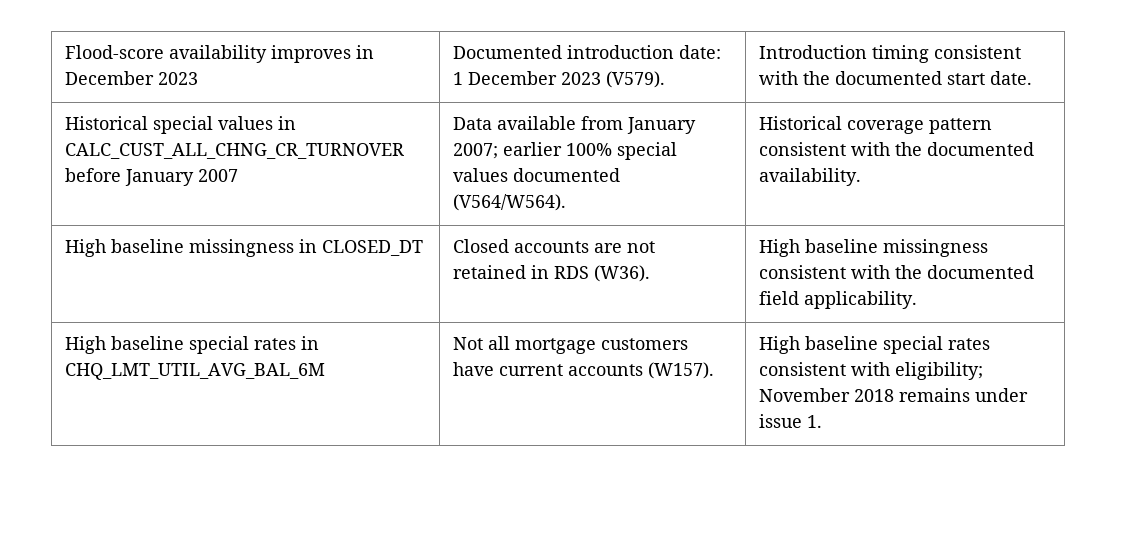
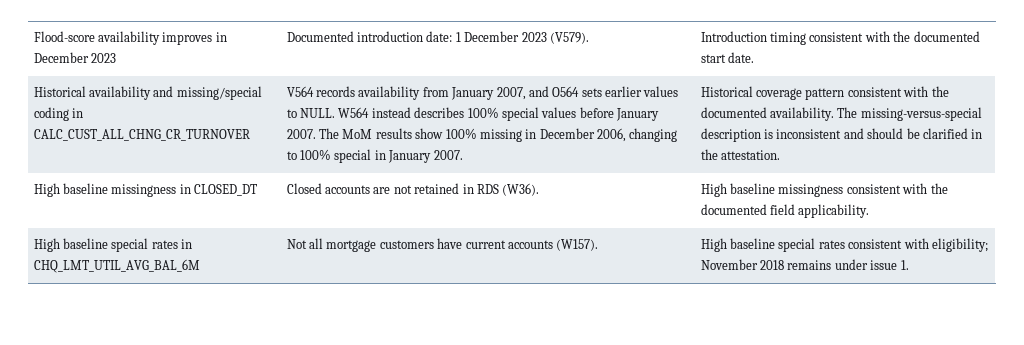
[153,116,297,134] [65,143,405,159] [65,168,239,186] [453,116,697,134] [453,142,678,160] [453,168,621,182] [453,194,567,211] special values in CALC_CUST_ALL_CHNG_CR_TURNOVER before January 2007 | Data available from January 2007; earlier 100% special values documented (V564/W564). -> [89,86,262,100] [33,107,84,121] [33,129,250,141] [286,86,679,100] [286,107,660,121] [286,128,678,142] [286,149,463,163] availability and missing/special coding in CALC_CUST_ALL_CHNG_CR_TURNOVER | V564 records availability from January 2007, and O564 sets earlier values to NULL. W564 instead describes 100% special values before January 2007. The MoM results show 100% missing in December 2006, changing to 100% special in January 2007.
(862, 177) none -> [837,107,982,121] [700,128,983,142] [700,149,781,160] The missing-versus-special description is inconsistent and should be clarified in the attestation.

